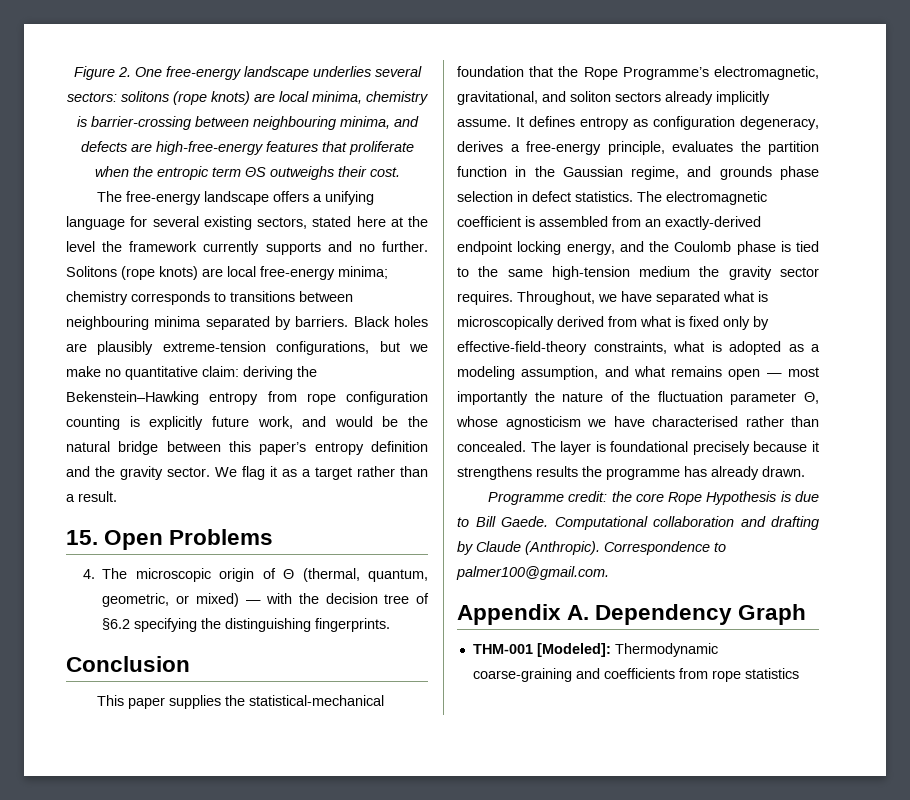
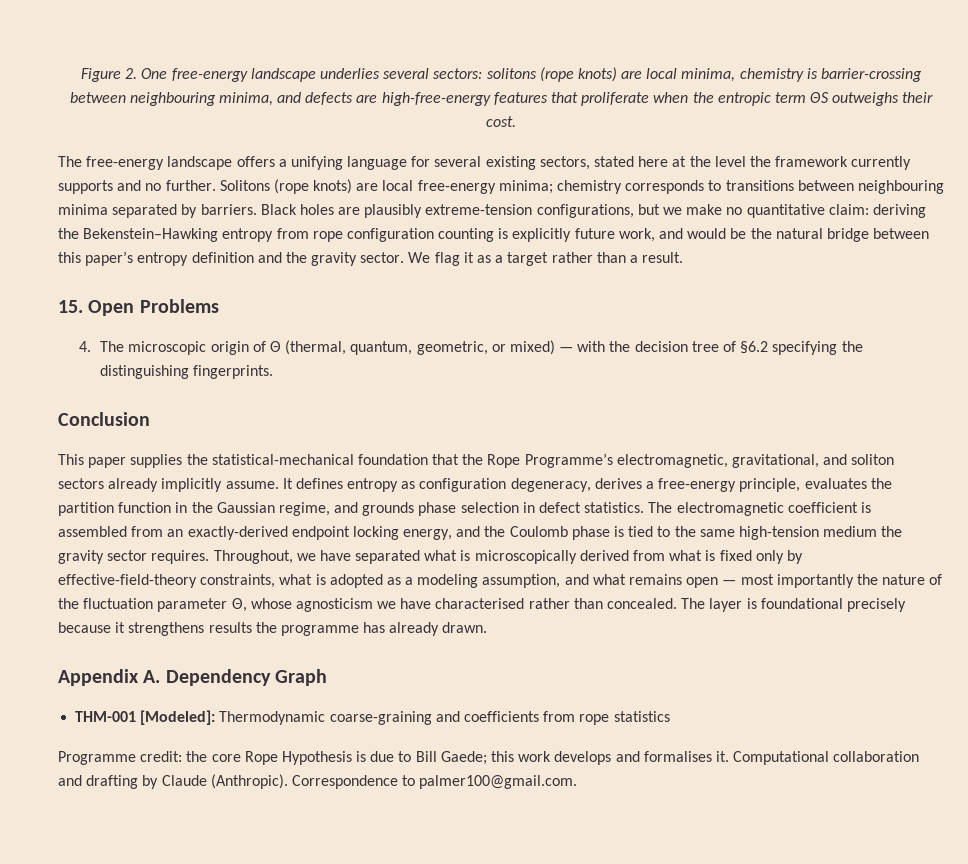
[487,491,819,505] [457,516,819,530] [457,541,726,555] [456,566,609,580] // Programme credit: the core Rope Hypothesis is due to Bill Gaede. Computational collaboration and drafting by Claude (Anthropic). Correspondence to palmer100@gmail.com. -> (488, 627) none
(799, 673) none -> [58,751,920,765] [58,774,578,789] // Programme credit: the core Rope Hypothesis is due to Bill Gaede; this work develops and formalises it. Computational collaboration and drafting by Claude (Anthropic). Correspondence to palmer100@gmail.com.

